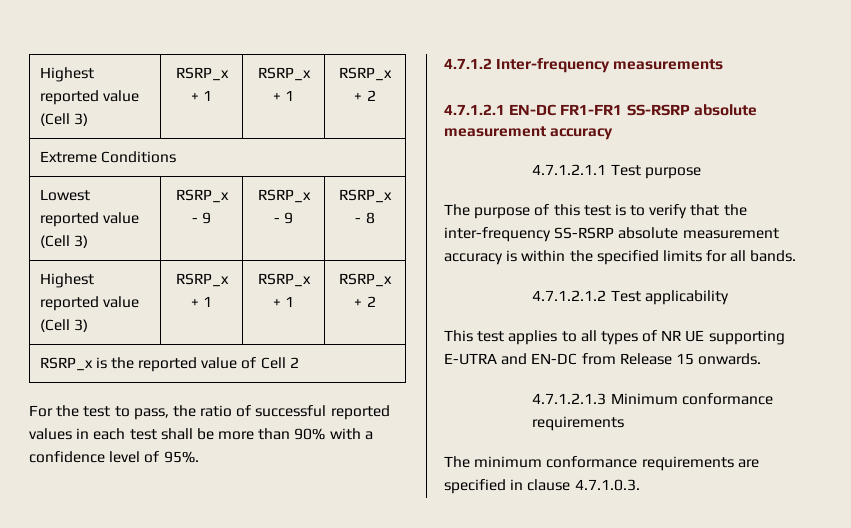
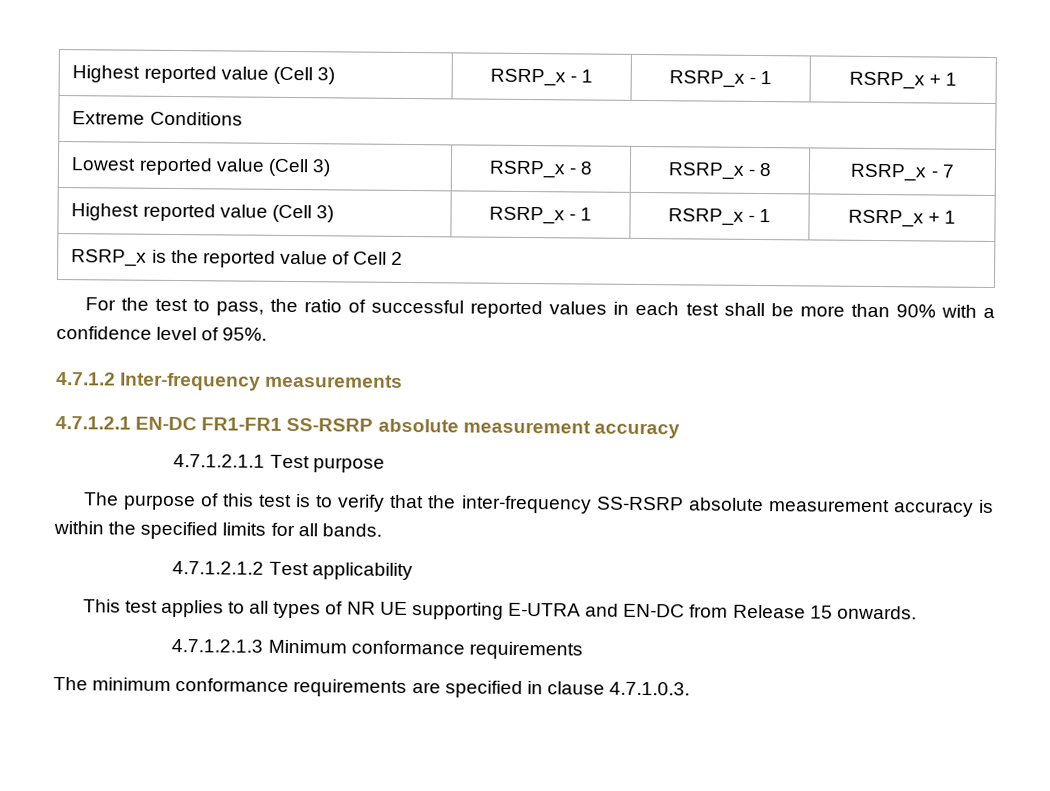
[39,67,94,82] [39,90,139,105] [39,113,88,126] [175,67,229,81] [190,90,213,101] [257,67,311,81] [272,90,295,101] [339,67,392,81] [354,90,376,101] Highest reported value (Cell 3) | RSRP_x + 1 | RSRP_x + 1 | RSRP_x + 2 -> [72,65,335,85] [489,68,594,87] [668,70,773,88] [848,71,958,90] Highest reported value (Cell 3) | RSRP_x - 1 | RSRP_x - 1 | RSRP_x + 1
[202,212,212,224] [257,189,311,203] [273,212,294,224] [339,189,392,203] [355,212,375,224] [39,273,94,288] [39,296,139,311] [39,319,88,332] [175,273,229,287] [190,296,213,307] [257,273,311,287] [272,296,295,307] [339,273,392,287] [354,296,376,307] 9 | RSRP_x - 9 | RSRP_x - 8 // Highest reported value (Cell 3) | RSRP_x + 1 | RSRP_x + 1 | RSRP_x + 2 -> [580,161,594,175] [667,162,772,180] [850,163,954,182] [71,203,334,223] [488,206,593,225] [667,208,772,226] [847,209,957,228] 8 | RSRP_x - 8 | RSRP_x - 7 // Highest reported value (Cell 3) | RSRP_x - 1 | RSRP_x - 1 | RSRP_x + 1

